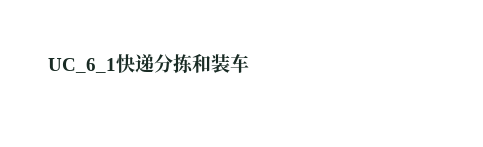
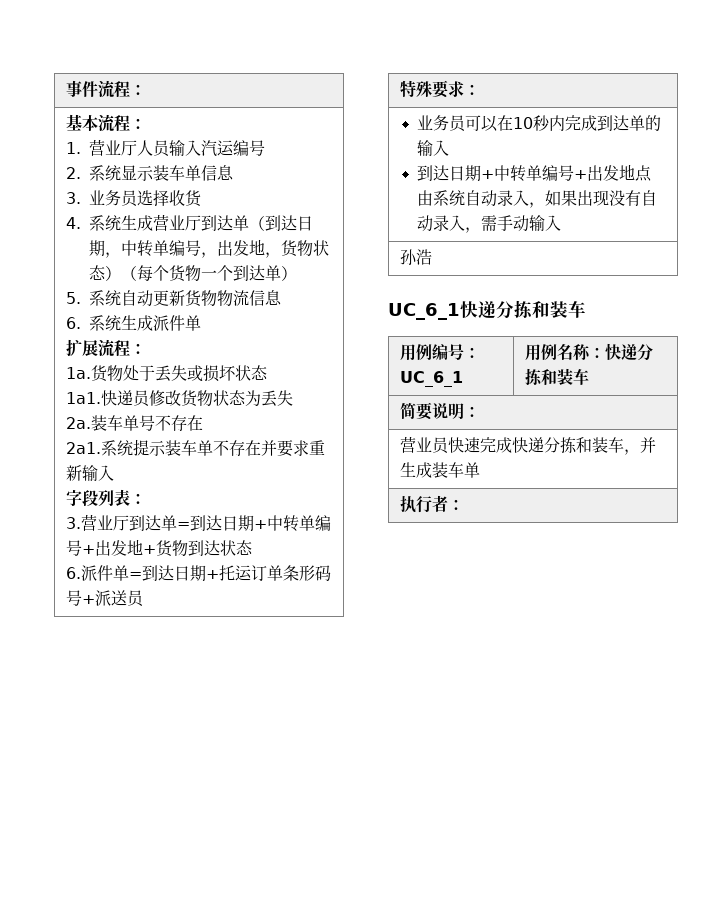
(48, 65) none -> [65,80,146,98] [65,114,146,132] [65,139,265,157] [65,165,234,181] [65,190,202,207] [65,214,313,231] [88,239,329,258] [88,265,297,282] [65,290,282,307] [65,315,201,331] [65,339,146,357] [65,365,268,382] [65,390,293,407] [65,415,203,431] [65,439,325,457] [65,465,114,481] [65,489,146,507] [65,514,331,532] [65,539,253,557] [65,565,331,581] [65,590,144,607] [399,80,480,98] [417,115,662,132] [417,140,450,156] [417,164,653,182] [417,190,658,208] [417,215,562,233] [399,249,432,265] 事件流程： // 基本流程： // 1.营业厅人员输入汽运编号 // 2.系统显示装车单信息 // 3.业务员选择收货 // 4.系统生成营业厅到达单（到达日期，中转单编号，出发地，货物状态）（每个货物一个到达单） // 5.系统自动更新货物物流信息 // 6.系统生成派件单 // 扩展流程： // 1a.货物处于丢失或损坏状态 // 1a1.快递员修改货物状态为丢失 // 2a.装车单号不存在 // 2a1.系统提示装车单不存在并要求重新输入 // 字段列表： // 3.营业厅到达单=到达日期+中转单编号+出发地+货物到达状态 // 6.派件单=到达日期+托运订单条形码号+派送员 // 特殊要求： // 业务员可以在10秒内完成到达单的输入 // 到达日期+中转单编号+出发地点由系统自动录入，如果出现没有自动录入，需手动输入 // 孙浩 //
(249, 63) none -> [399,344,480,361] [399,371,463,387] [524,343,653,361] [524,368,589,386] [399,402,480,420] [399,436,656,455] [399,462,480,478] [399,495,464,513] // 用例编号：UC_6_1 | 用例名称：快递分拣和装车 // 简要说明： // 营业员快速完成快递分拣和装车，并生成装车单 // 执行者：

